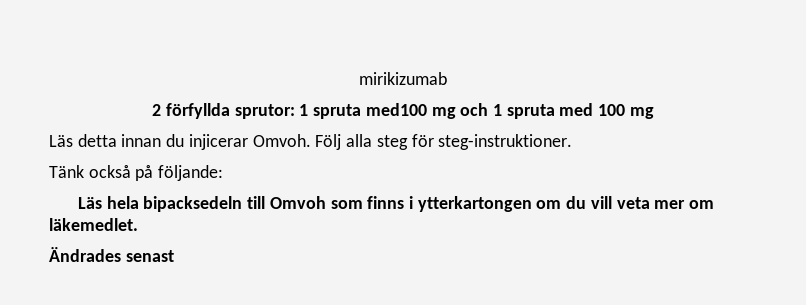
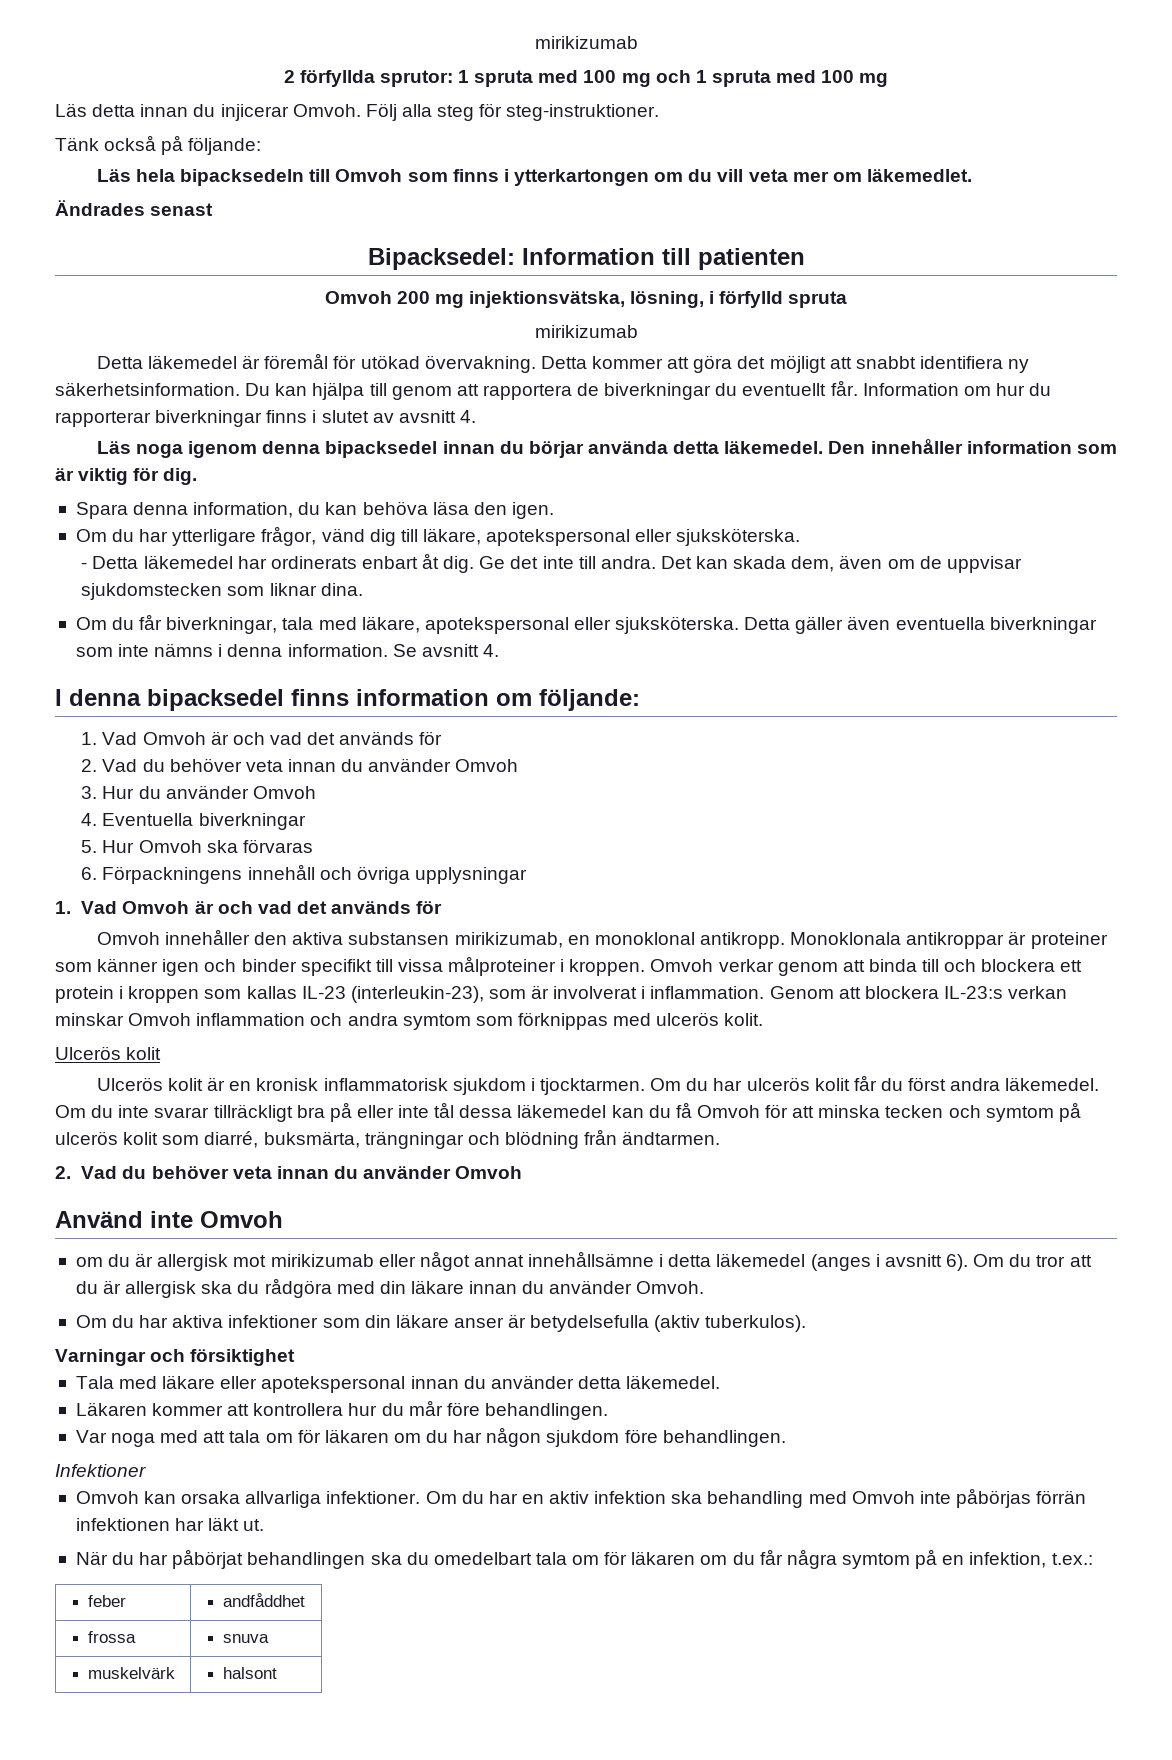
[365,103,427,116] med100 -> [538,70,617,83] med 100
(174, 256) none -> [367,248,805,270] [324,291,848,308] [534,325,638,338] [96,353,1030,373] [55,380,1052,400] [55,410,476,427] [96,439,1117,458] [55,468,198,485] [75,501,554,519] [75,526,801,546] [81,553,1022,573] [81,583,363,600] [75,614,1097,634] [75,643,499,657] [55,689,640,711] [81,731,443,745] [81,758,519,772] [81,785,316,799] [81,813,306,830] [81,839,313,853] [81,864,527,884] [55,901,443,914] [96,929,1108,949] [55,956,1083,976] [55,985,1068,1003] [55,1012,764,1030] [55,1046,162,1060] [96,1075,1100,1095] [55,1102,1081,1122] [55,1129,721,1149] [55,1166,523,1179] [55,1211,283,1228] [75,1251,1092,1271] [75,1278,705,1298] [75,1314,807,1332] [55,1349,296,1366] [75,1375,721,1393] [75,1400,608,1420] [75,1427,786,1447] [55,1464,146,1477] [75,1488,1087,1508] [75,1517,265,1531] [75,1549,1093,1569] [88,1595,127,1607] [223,1593,306,1607] [88,1631,137,1643] [223,1634,270,1643] [88,1667,176,1679] [223,1667,278,1679] // Bipacksedel: Information till patienten // Omvoh 200 mg injektionsvätska, lösning, i förfylld spruta // mirikizumab // Detta läkemedel är föremål för utökad övervakning. Detta kommer att göra det möjligt att snabbt identifiera ny säkerhetsinformation. Du kan hjälpa till genom att rapportera de biverkningar du eventuellt får. Information om hur du rapporterar biverkningar finns i slutet av avsnitt 4. // Läs noga igenom denna bipacksedel innan du börjar använda detta läkemedel. Den innehåller information som är viktig för dig. // Spara denna information, du kan behöva läsa den igen. // Om du har ytterligare frågor, vänd dig till läkare, apotekspersonal eller sjuksköterska. // - Detta läkemedel har ordinerats enbart åt dig. Ge det inte till andra. Det kan skada dem, även om de uppvisar sjukdomstecken som liknar dina. // Om du får biverkningar, tala med läkare, apotekspersonal eller sjuksköterska. Detta gäller även eventuella biverkningar som inte nämns i denna information. Se avsnitt 4. // I denna bipacksedel finns information om följande: // 1. Vad Omvoh är och vad det används för // 2. Vad du behöver veta innan du använder Omvoh // 3. Hur du använder Omvoh // 4. Eventuella biverkningar // 5. Hur Omvoh ska förvaras // 6. Förpackningens innehåll och övriga upplysningar // 1. Vad Omvoh är och vad det används för // Omvoh innehåller den aktiva substansen mirikizumab, en monoklonal antikropp. Monoklonala antikroppar är proteiner som känner igen och binder specifikt till vissa målproteiner i kroppen. Omvoh verkar genom att binda till och blockera ett protein i kroppen som kallas IL-23 (interleukin-23), som är involverat i inflammation. Genom att blockera IL-23:s verkan minskar Omvoh inflammation och andra symtom som förknippas med ulcerös kolit. // Ulcerös kolit // Ulcerös kolit är en kronisk inflammatorisk sjukdom i tjocktarmen. Om du har ulcerös kolit får du först andra läkemedel. Om du inte svarar tillräckligt bra på eller inte tål dessa läkemedel kan du få Omvoh för att minska tecken och symtom på ulcerös kolit som diarré, buksmärta, trängningar och blödning från ändtarmen. // 2. Vad du behöver veta innan du använder Omvoh // Använd inte Omvoh // om du är allergisk mot mirikizumab eller något annat innehållsämne i detta läkemedel (anges i avsnitt 6). Om du tror att du är allergisk ska du rådgöra med din läkare innan du använder Omvoh. // Om du har aktiva infektioner som din läkare anser är betydelsefulla (aktiv tuberkulos). // Varningar och försiktighet // Tala med läkare eller apotekspersonal innan du använder detta läkemedel. // Läkaren kommer att kontrollera hur du mår före behandlingen. // Var noga med att tala om för läkaren om du har någon sjukdom före behandlingen. // Infektioner // Omvoh kan orsaka allvarliga infektioner. Om du har en aktiv infektion ska behandling med Omvoh inte påbörjas förrän infektionen har läkt ut. // När du har påbörjat behandlingen ska du omedelbart tala om för läkaren om du får några symtom på en infektion, t.ex.: // feber | andfåddhet // frossa | snuva // muskelvärk | halsont

